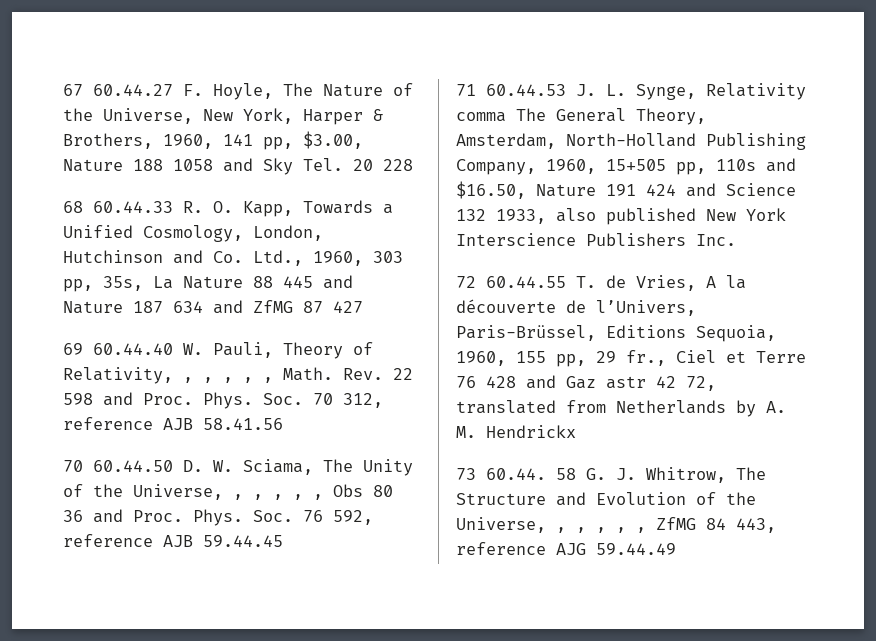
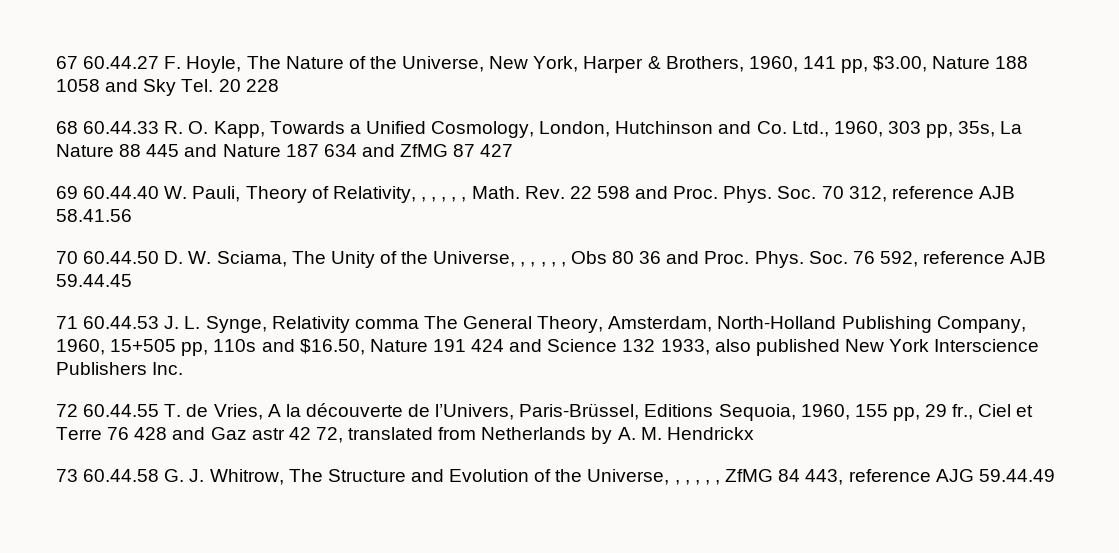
[486,468,576,480] 60.44. 58 -> [83,469,160,482] 60.44.58

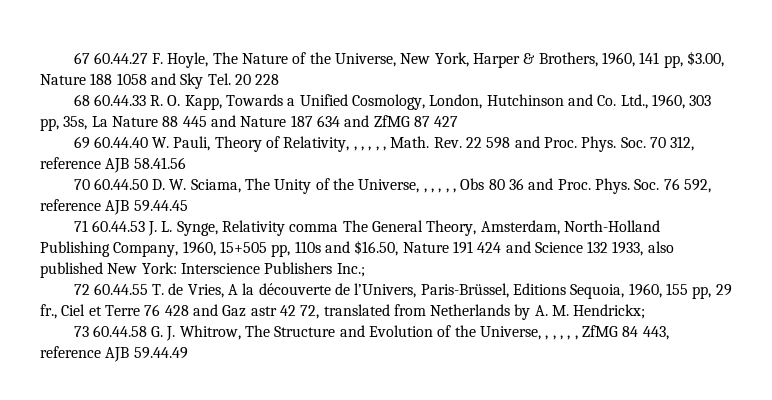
[889,339,930,352] York -> [141,262,177,274] York:
[152,362,184,375] Inc. -> [336,263,365,277] Inc.;
[666,427,754,440] Hendrickx -> [573,304,646,319] Hendrickx;
[935,469,974,482] AJG -> [105,347,130,362] AJB

